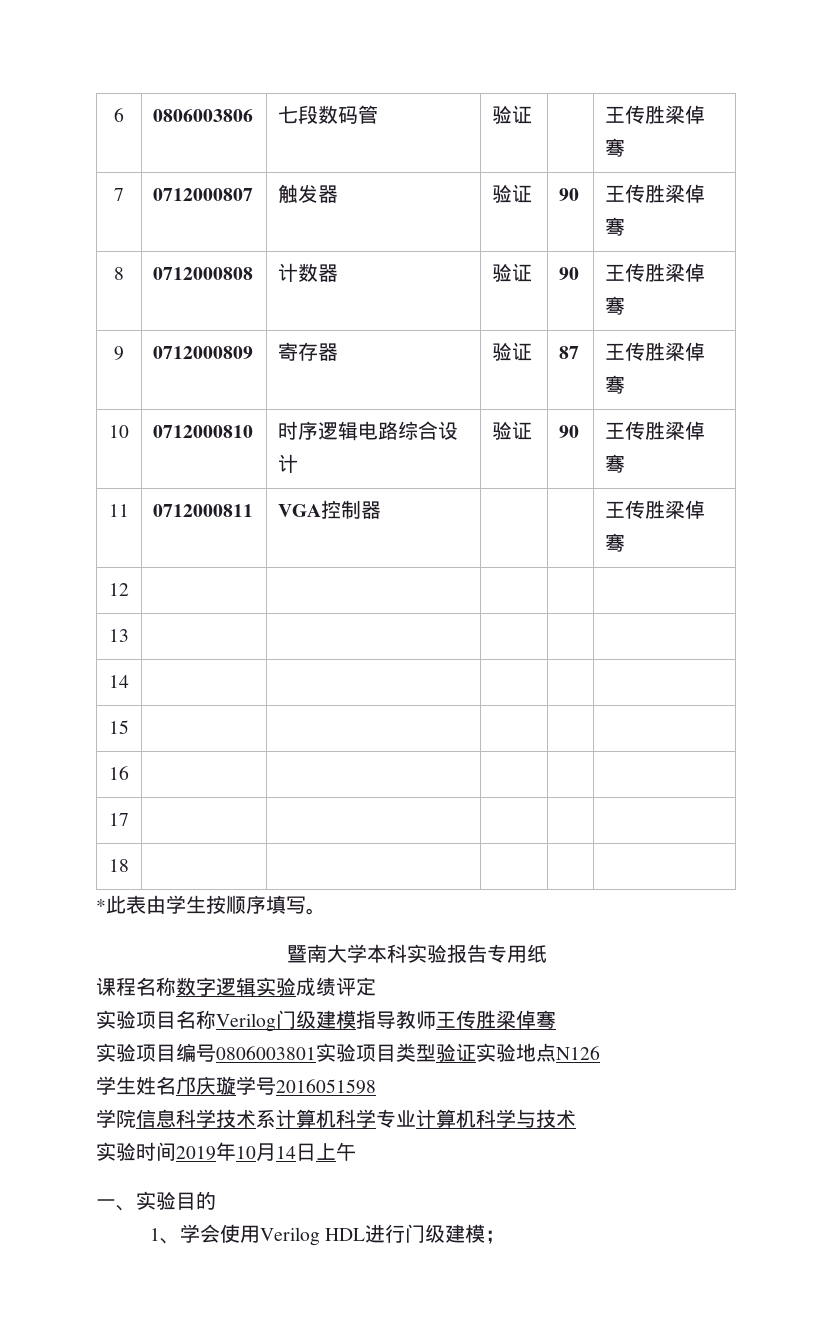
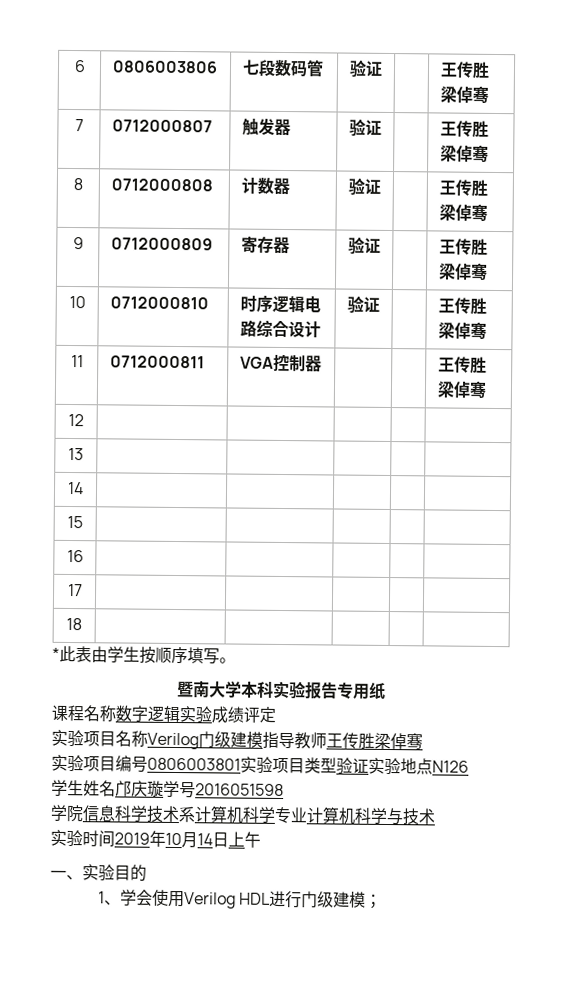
[559,188,580,201] 90 -> (382, 127) none
[559,267,580,280] 90 -> (381, 186) none
[559,346,580,359] 87 -> (381, 245) none
[559,425,580,438] 90 -> (380, 304) none

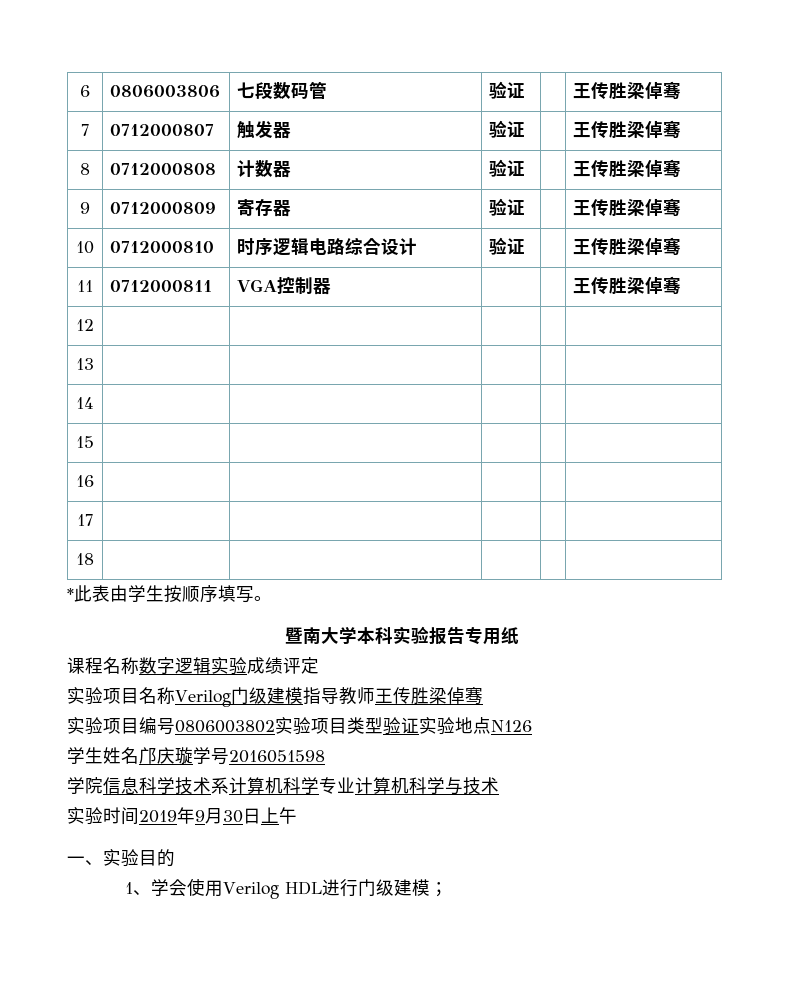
[147,757,241,771] 0806003801 -> [175,720,275,733] 0806003802
[165,832,213,849] 10月14 -> [195,808,243,824] 9月30

